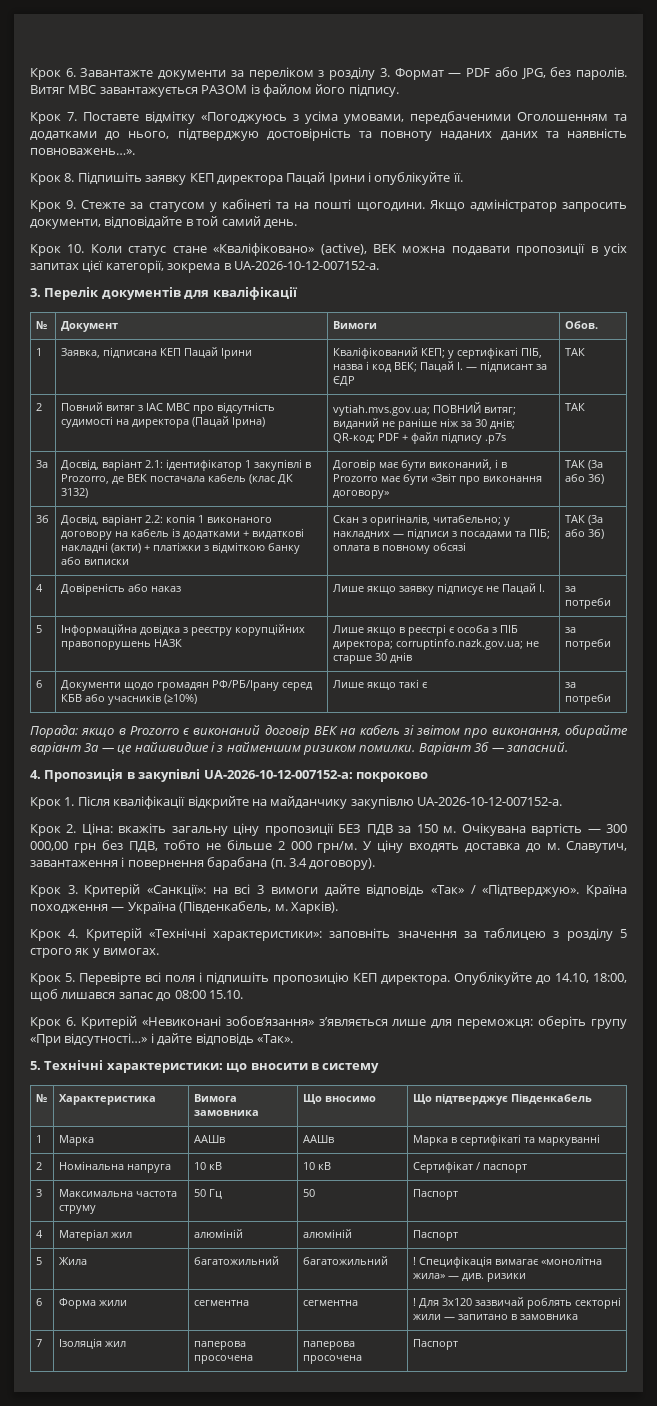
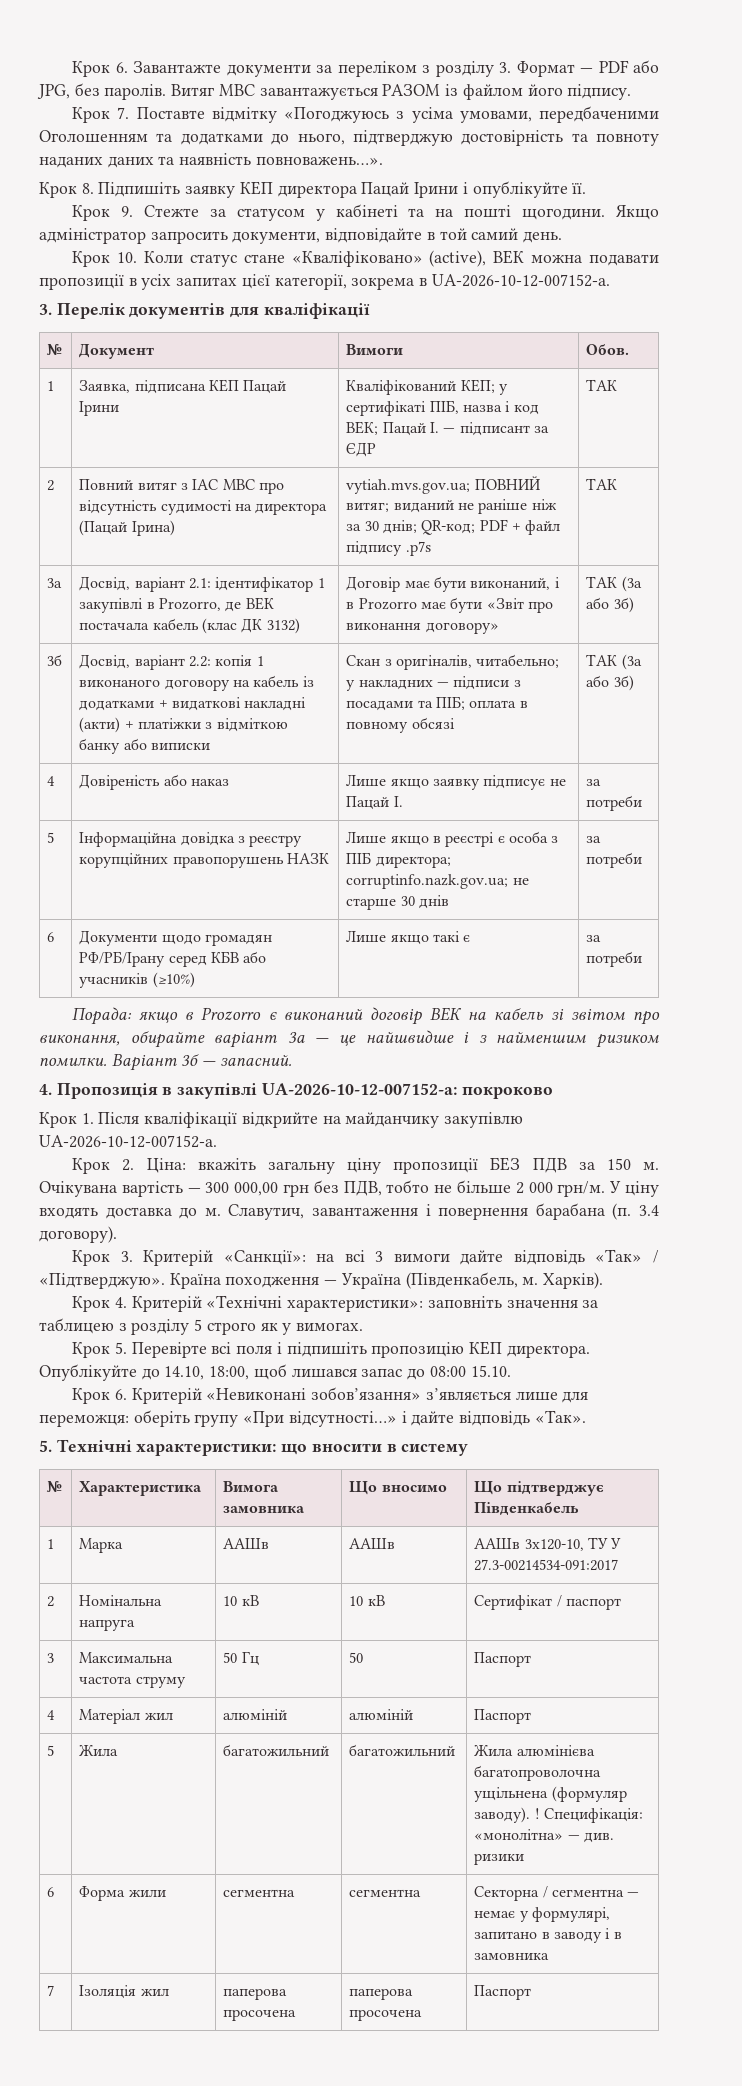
[412,1134,600,1146] Марка в сертифікаті та маркуванні -> [474,1537,622,1551] [474,1559,619,1571] ААШв 3x120-10, ТУ У 27.3-00214534-091:2017
[412,1256,602,1268] [412,1273,446,1279] ! Специфікація вимагає «монолітна жила» -> [474,1745,595,1756] [474,1765,602,1781] [474,1786,627,1802] [474,1807,644,1823] [474,1829,564,1840] Жила алюмінієва багатопроволочна ущільнена (формуляр заводу). ! Специфікація: «монолітна»
[412,1297,621,1309] [412,1314,508,1320] ! Для 3х120 зазвичай роблять секторні жили — запитано -> [474,1886,640,1901] [474,1907,611,1922] [474,1928,611,1943] Секторна / сегментна — немає у формулярі, запитано в заводу і

